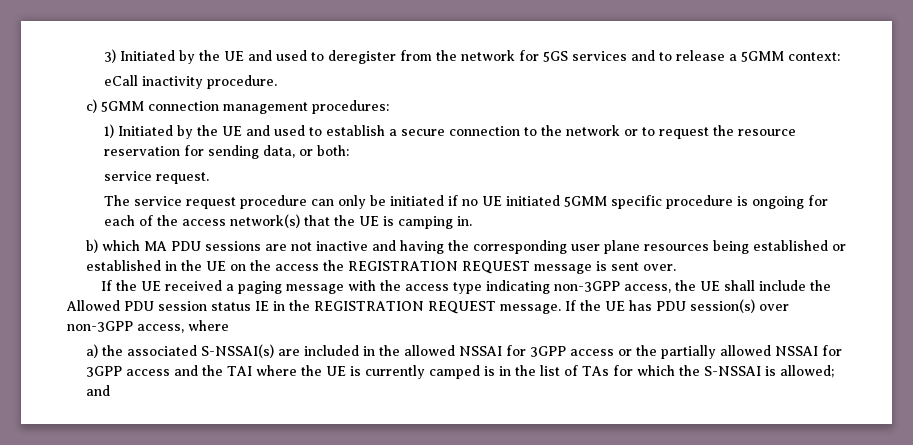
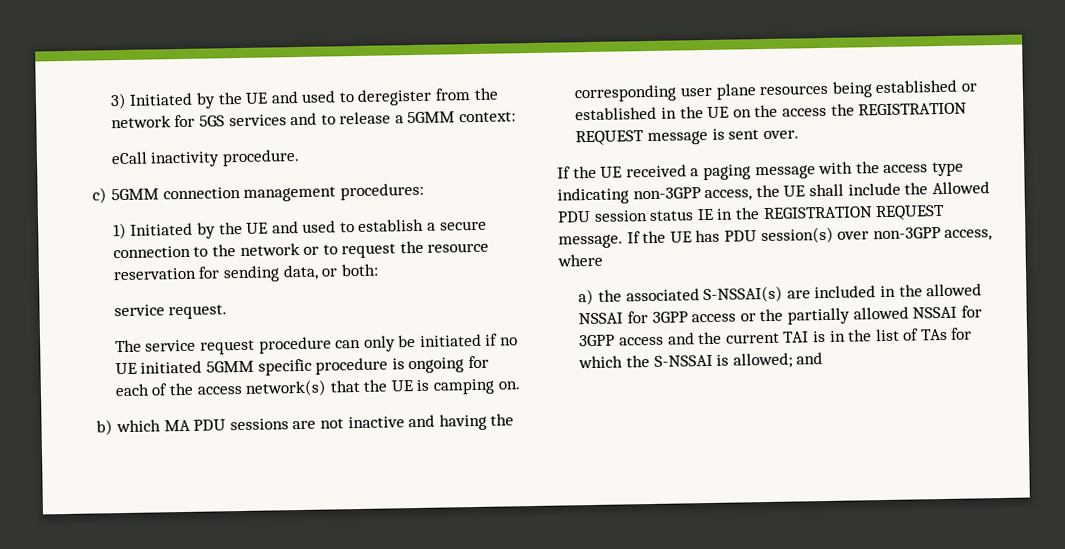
[457,216,473,226] in. -> [497,381,520,390] on.
[226,365,480,379] TAI where the UE is currently camped -> [725,331,810,344] current TAI

